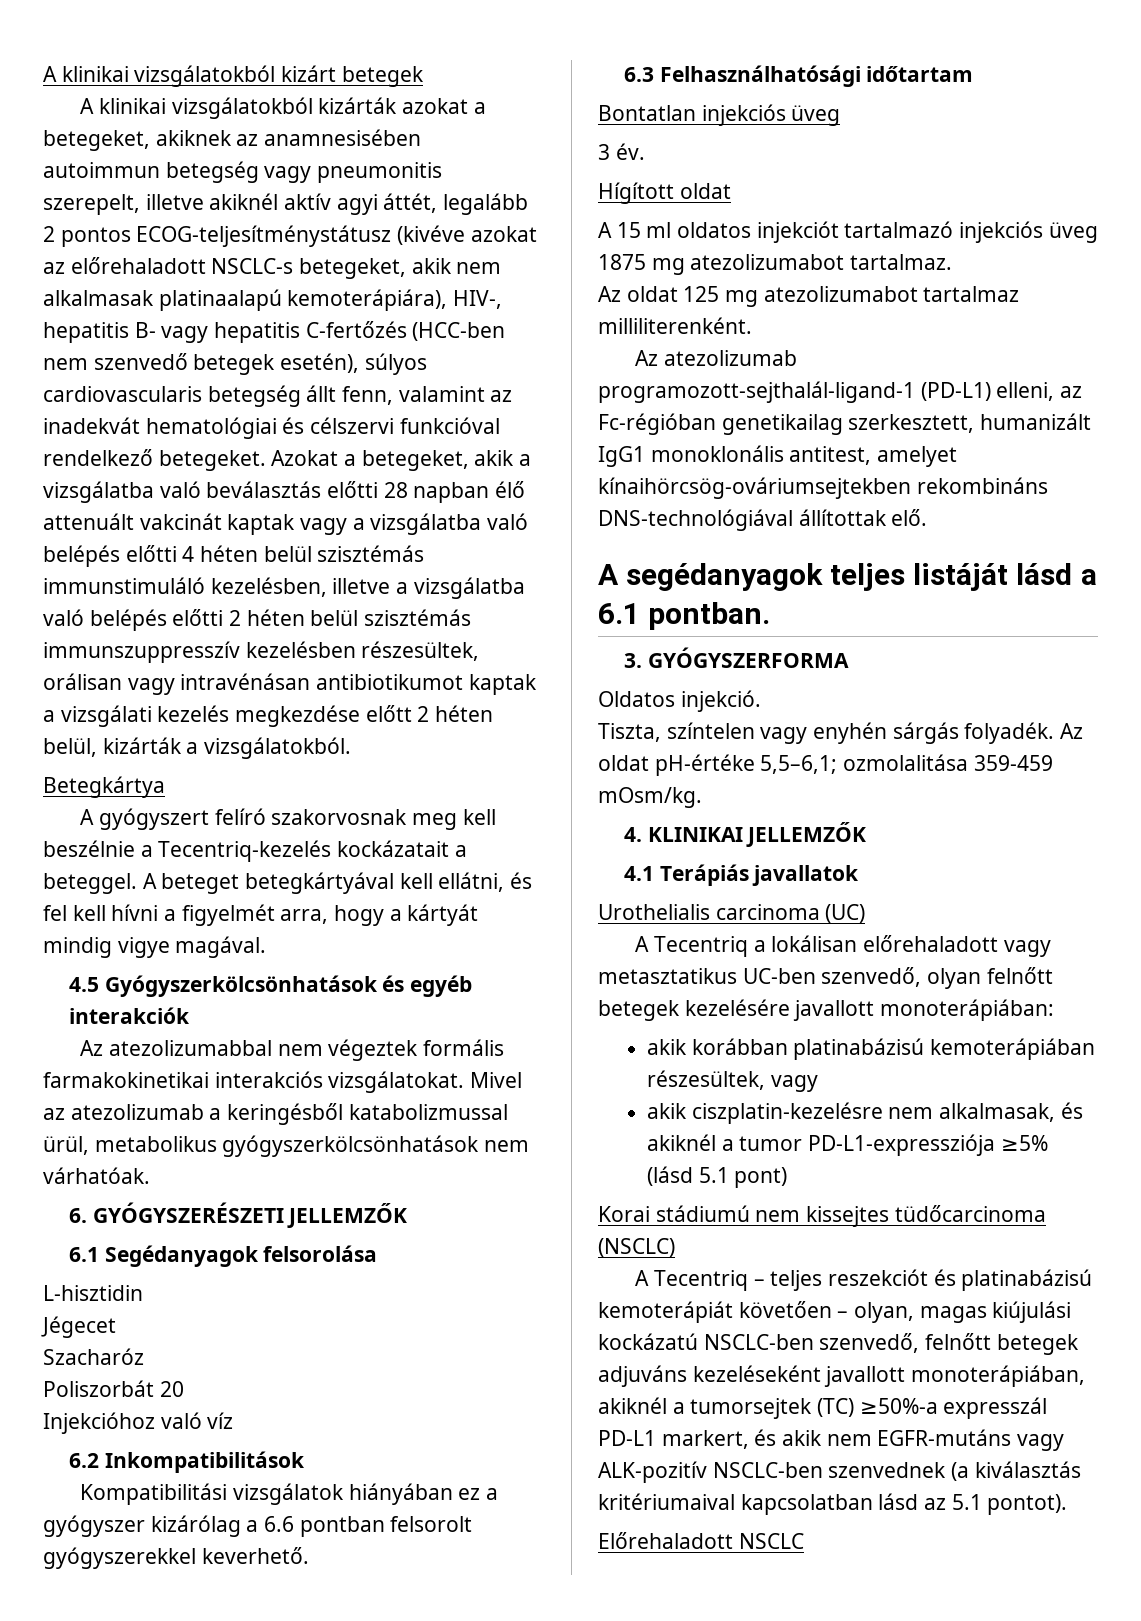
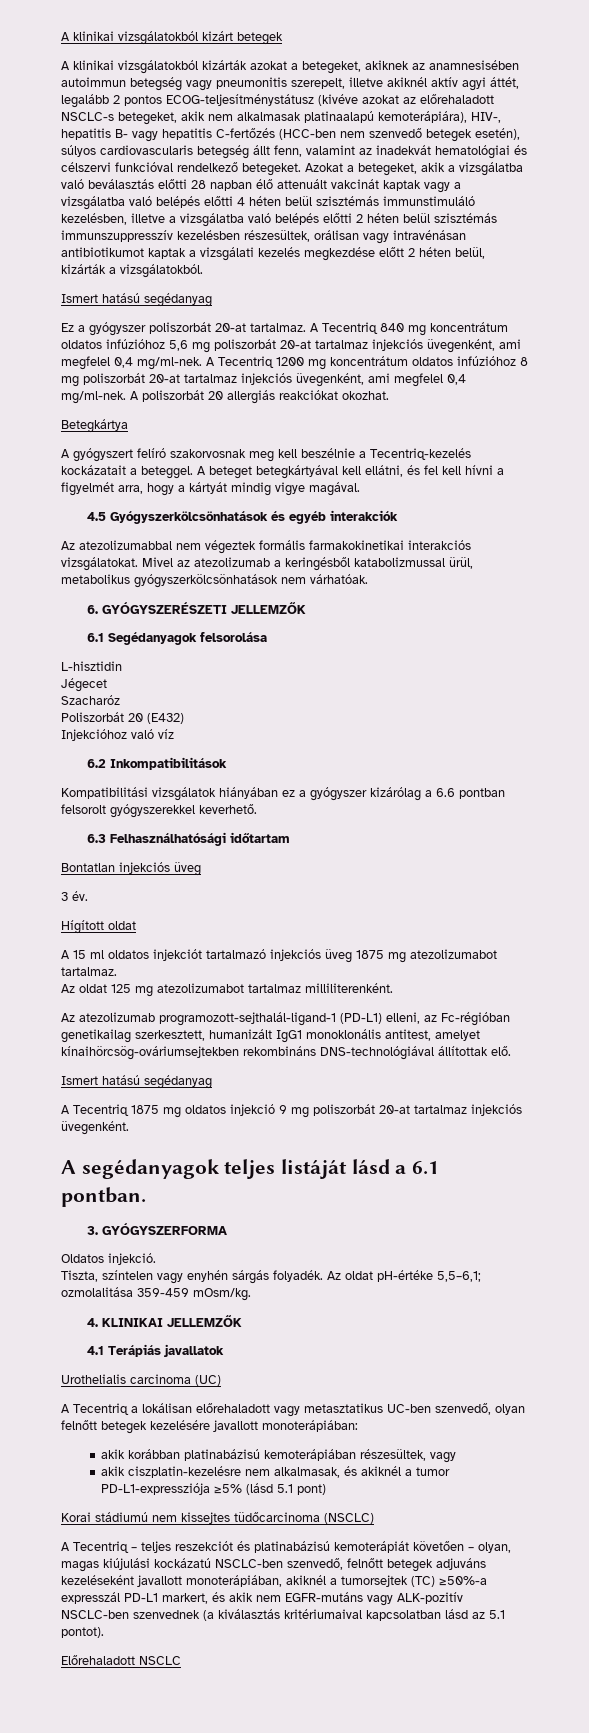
(352, 748) none -> [61,293,212,307] [61,322,508,336] [61,339,521,353] [61,356,528,370] [61,373,466,387] [61,390,389,404] // Ismert hatású segédanyag // Ez a gyógyszer poliszorbát 20-at tartalmaz. A Tecentriq 840 mg koncentrátum oldatos infúzióhoz 5,6 mg poliszorbát 20-at tartalmaz injekciós üvegenként, ami megfelel 0,4 mg/ml-nek. A Tecentriq 1200 mg koncentrátum oldatos infúzióhoz 8 mg poliszorbát 20-at tartalmaz injekciós üvegenként, ami megfelel 0,4 mg/ml-nek. A poliszorbát 20 allergiás reakciókat okozhat.
(184, 1389) none -> [147,713,184,724] (E432)
(928, 517) none -> [61,1075,212,1089] [61,1104,522,1118] [61,1121,129,1135] // Ismert hatású segédanyag // A Tecentriq 1875 mg oldatos injekció 9 mg poliszorbát 20-at tartalmaz injekciós üvegenként.

